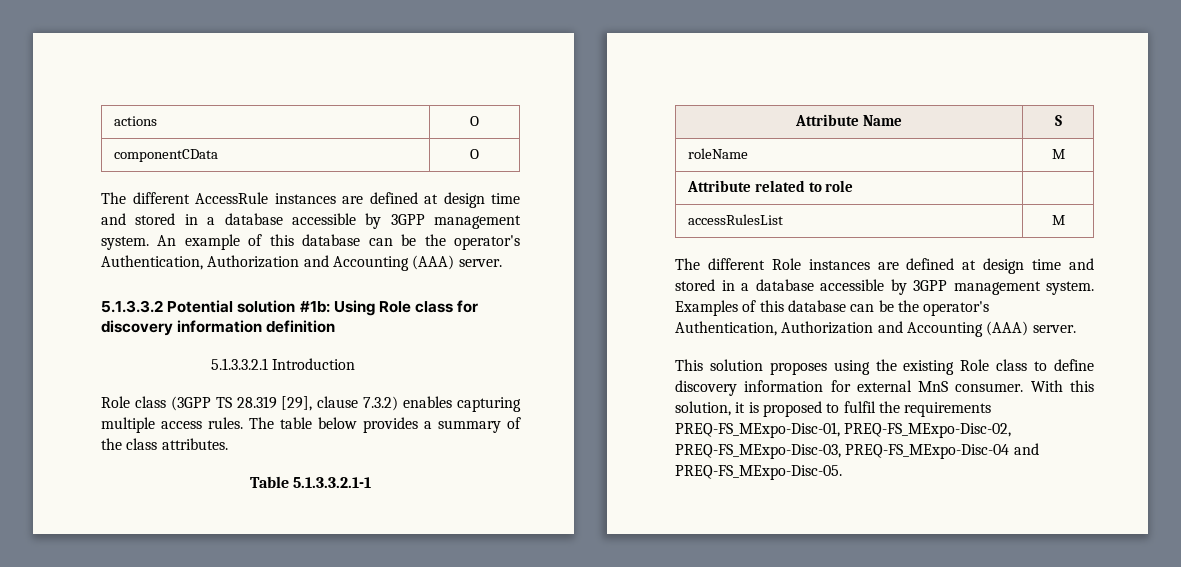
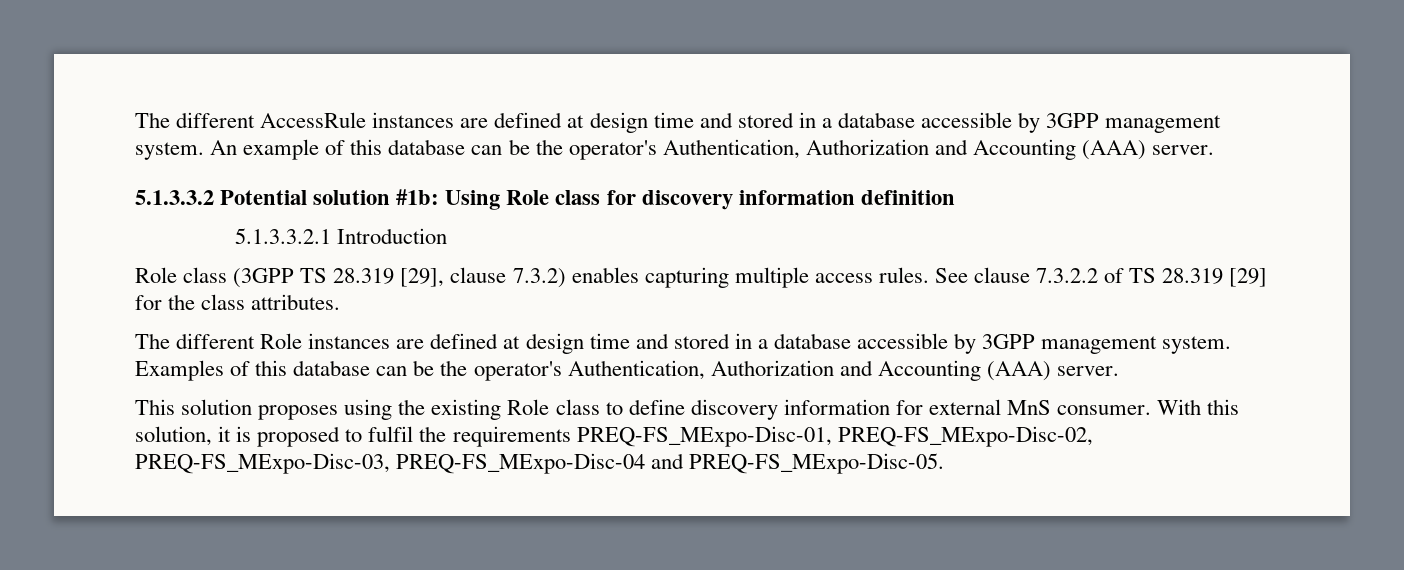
[113,116,157,126] [470,116,480,126] [113,149,218,162] [470,149,480,159] actions | O // componentCData | O // -> (135, 120) none
[249,417,521,433] [101,438,228,450] [249,476,372,488] [795,114,902,126] [1054,115,1062,126] [687,148,748,159] [1051,149,1065,159] [686,180,854,192] [687,214,783,225] [1051,215,1065,225] The table below provides a summary of the class attributes. // Table 5.1.3.3.2.1-1 // Attribute Name | S // roleName | M // Attribute related to role | // accessRulesList | M -> [934,267,1268,287] [135,294,341,310] See clause 7.3.2.2 of TS 28.319 [29] for the class attributes.

